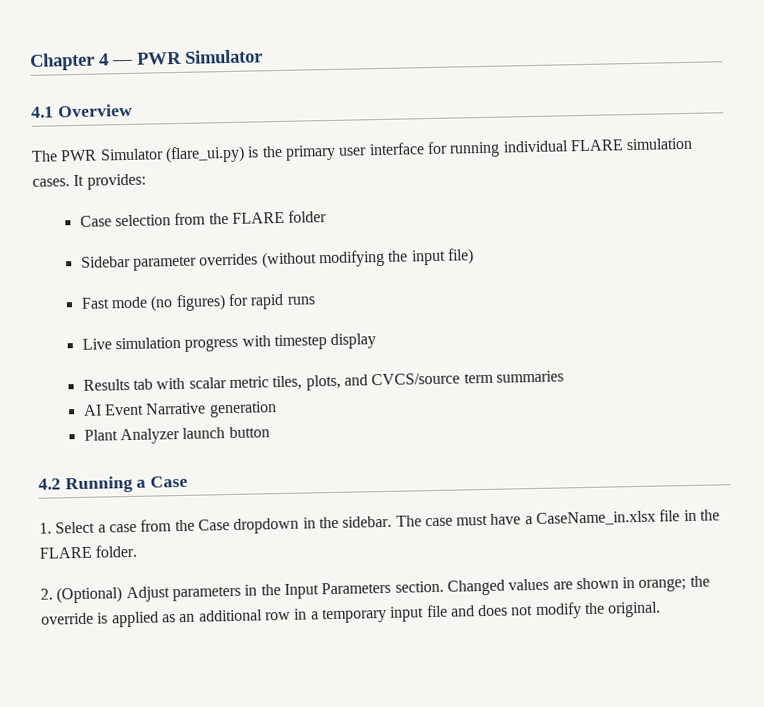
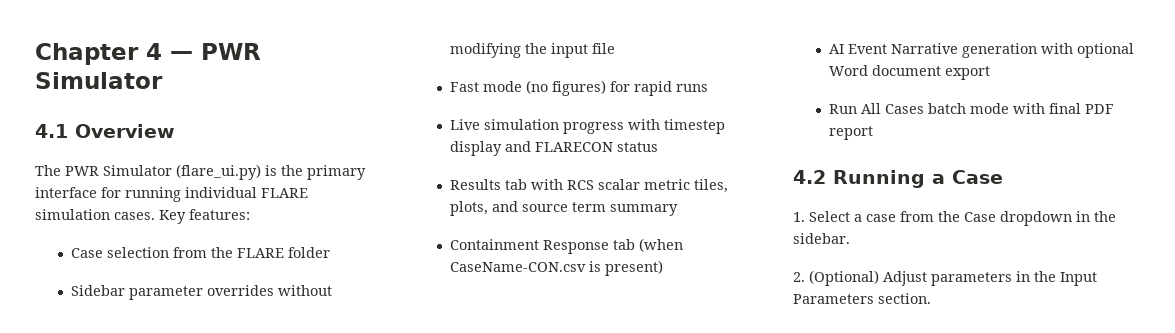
[338,147,368,156] user -> (366, 172) none
[73,173,146,190] It provides: -> [159,209,250,224] Key features:
[260,251,317,269] (without -> [278,285,333,296] without
[446,248,474,265] file) -> [592,43,616,54] file
(377, 341) none -> [505,141,659,152] and FLARECON status
(186, 383) none -> [567,180,595,190] RCS
[371,370,564,386] [82,401,277,418] [83,426,270,445] CVCS/source term summaries // AI Event Narrative generation // Plant Analyzer launch button -> [522,202,679,216] [450,238,684,254] [450,260,664,276] [829,43,1135,58] [829,65,991,80] [829,103,1115,114] [829,126,874,140] source term summary // Containment Response tab (when CaseName-CON.csv is present) // AI Event Narrative generation with optional Word document export // Run All Cases batch mode with final PDF report
[395,509,721,527] [39,544,138,559] The case must have a CaseName_in.xlsx file in the FLARE folder. -> (850, 238) none
[446,575,710,596] [41,601,662,628] Changed values are shown in orange; the override is applied as an additional row in a temporary input file and does not modify the original. -> (931, 298) none

